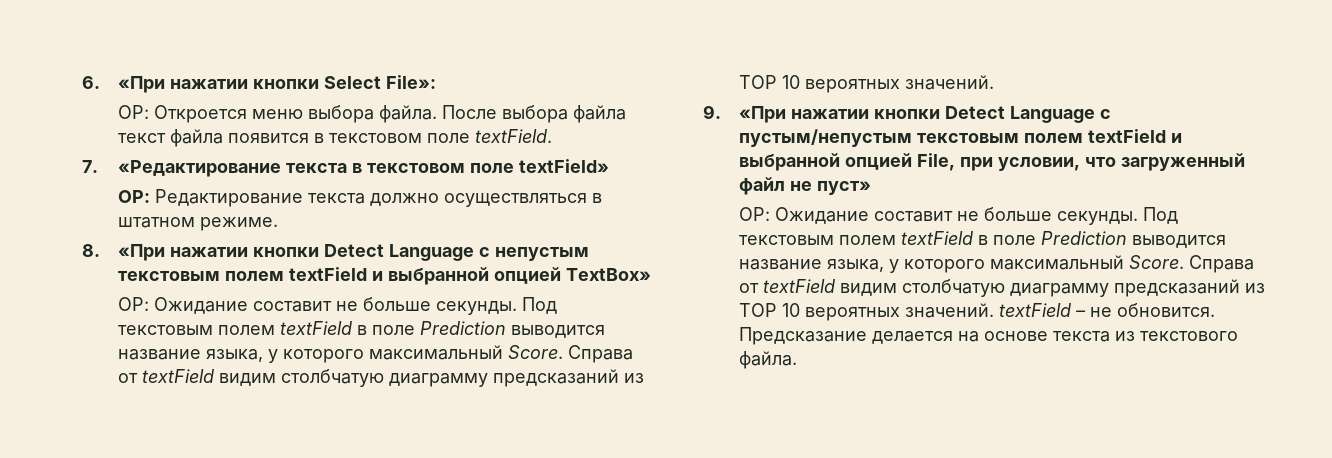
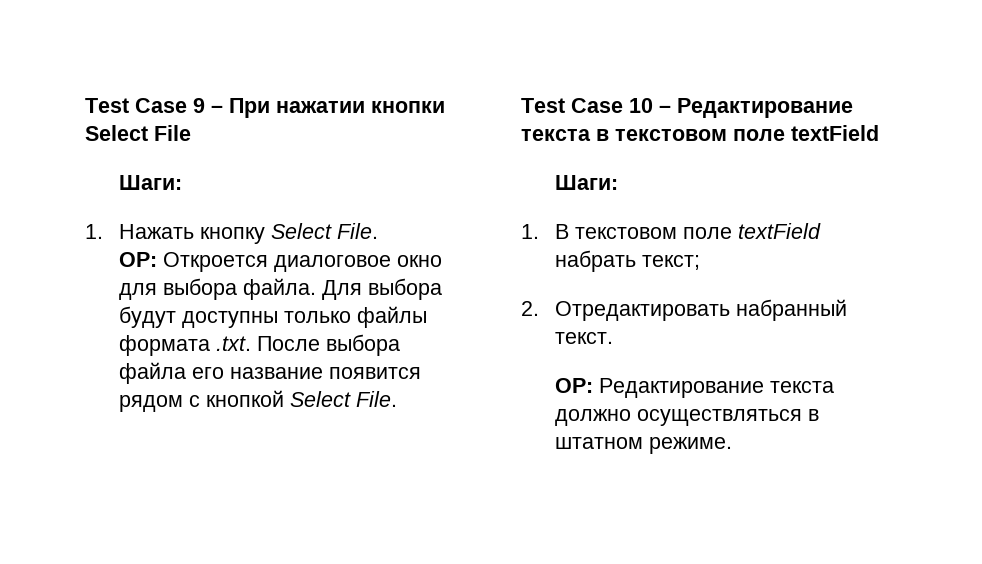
[82,75,436,93] [117,105,626,123] [117,129,552,147] [82,159,609,177] 6. «При нажатии кнопки Select File»: // ОР: Откроется меню выбора файла. После выбора файла текст файла появится в текстовом поле textField. // 7. «Редактирование текста в текстовом поле textField» -> [85,98,445,118] [85,125,191,141] [118,175,182,190] [85,223,378,244] [118,252,442,272] [118,278,442,300] [118,306,427,328] [118,334,400,356] [118,362,421,384] [118,390,397,412] [521,98,853,118] [521,125,879,141] [554,175,618,190] [521,223,821,239] [554,250,700,272] [521,299,847,321] [554,332,613,344] Test Case 9 – При нажатии кнопки Select File // Шаги: // 1. Нажать кнопку Select File. // ОР: Откроется диалоговое окно для выбора файла. Для выбора будут доступны только файлы формата .txt. После выбора файла его название появится рядом с кнопкой Select File. // Test Case 10 – Редактирование текста в текстовом поле textField // Шаги: // 1. В текстовом поле textField набрать текст; // 2. Отредактировать набранный текст.
[82,244,589,261] [117,267,651,285] [117,297,557,315] [117,321,605,338] [117,345,633,363] [117,369,644,387] [738,75,994,93] [703,105,1111,123] [738,129,1182,147] [738,153,1245,171] [738,177,871,195] [738,207,1178,225] [738,231,1226,248] [738,255,1254,273] [738,279,1265,297] [738,303,1215,321] [738,327,1238,345] [738,351,797,369] // 8. «При нажатии кнопки Detect Language с непустым текстовым полем textField и выбранной опцией TextBox» // ОР: Ожидание составит не больше секунды. Под текстовым полем textField в поле Prediction выводится название языка, у которого максимальный Score. Справа от textField видим столбчатую диаграмму предсказаний из TOP 10 вероятных значений. // 9. «При нажатии кнопки Detect Language с пустым/непустым текстовым полем textField и выбранной опцией File, при условии, что загруженный файл не пуст» // ОР: Ожидание составит не больше секунды. Под текстовым полем textField в поле Prediction выводится название языка, у которого максимальный Score. Справа от textField видим столбчатую диаграмму предсказаний из TOP 10 вероятных значений. textField – не обновится. Предсказание делается на основе текста из текстового файла. -> (732, 445) none

